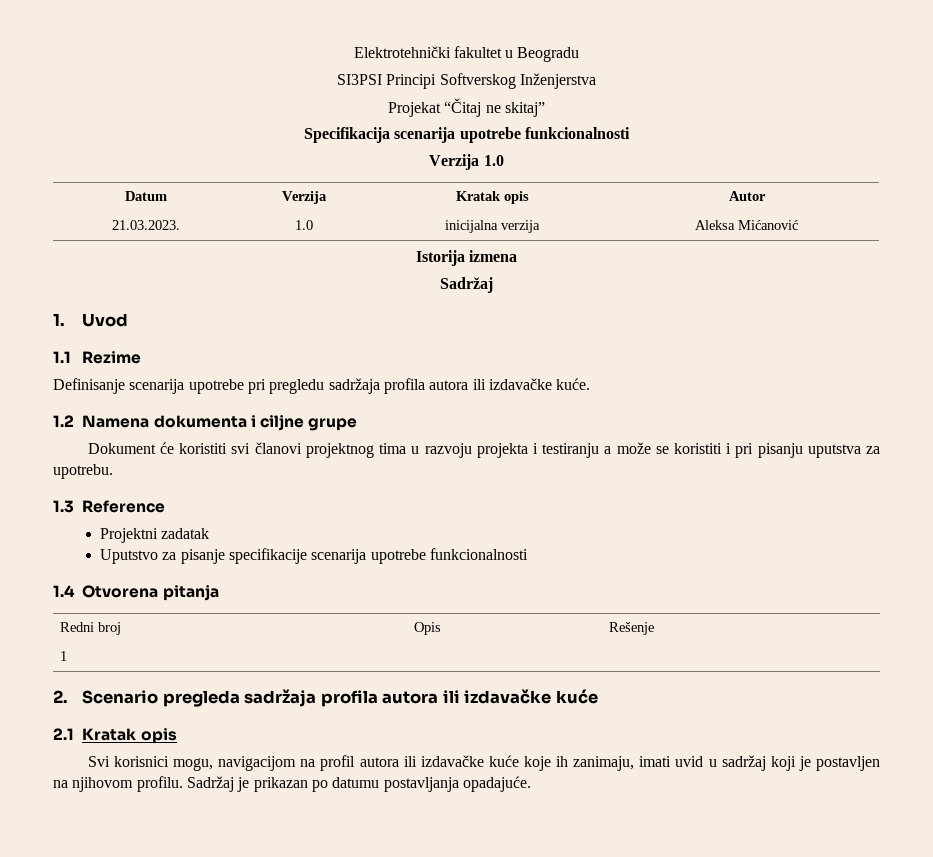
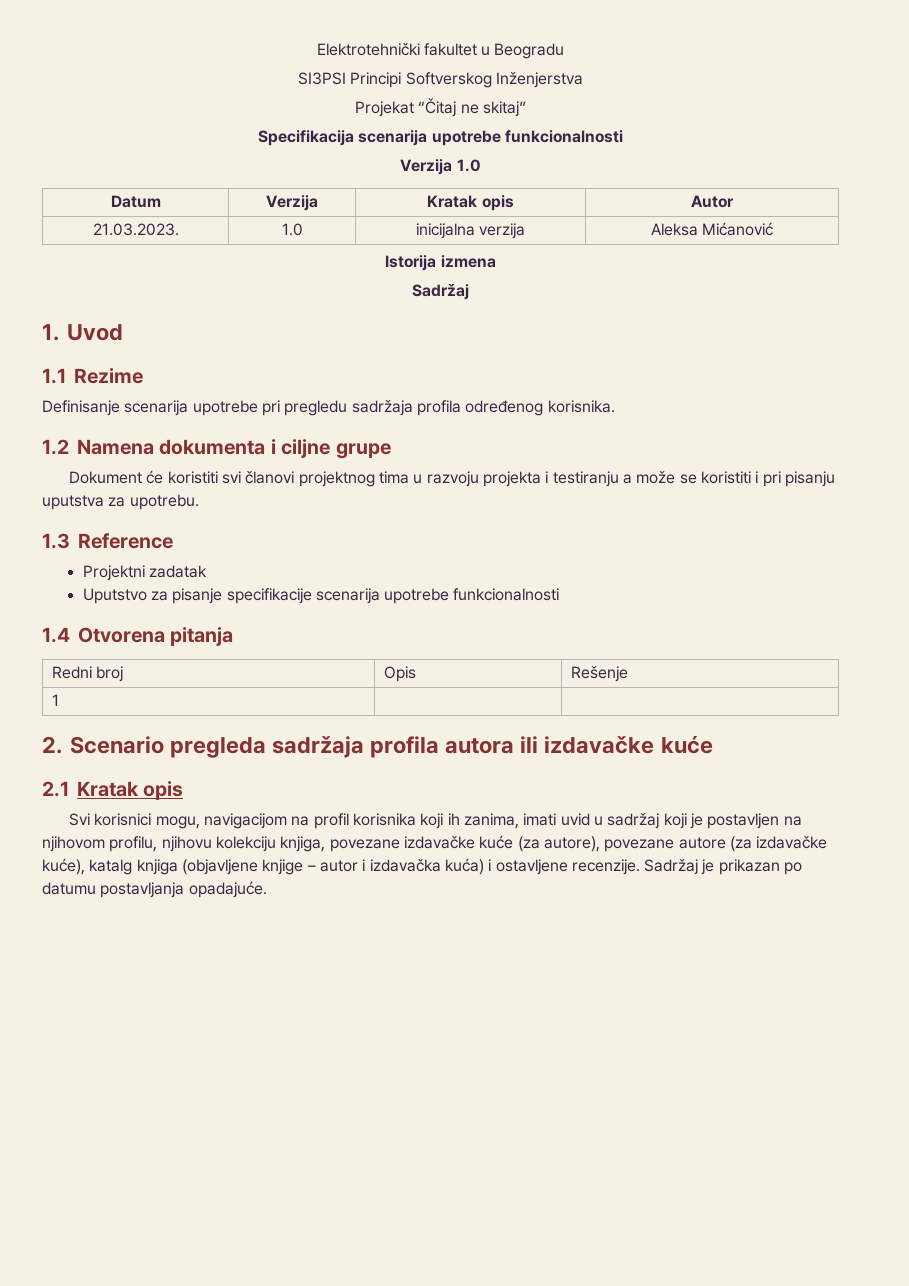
[429,378,591,390] autora ili izdavačke kuće. -> [465,400,615,416] određenog korisnika.
[359,755,635,771] autora ili izdavačke kuće koje ih zanimaju, -> [353,813,520,829] korisnika koji ih zanima,
[136,776,183,792] profilu. -> [109,835,828,852] [42,858,640,875] profilu, njihovu kolekciju knjiga, povezane izdavačke kuće (za autore), povezane autore (za izdavačke kuće), katalg knjiga (objavljene knjige – autor i izdavačka kuća) i ostavljene recenzije.

